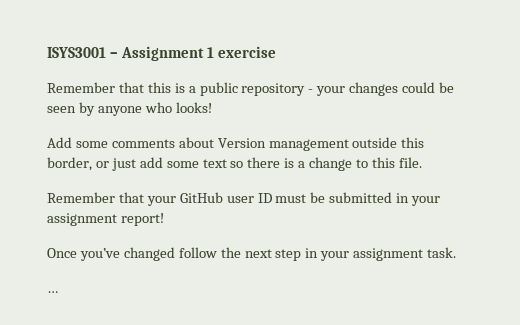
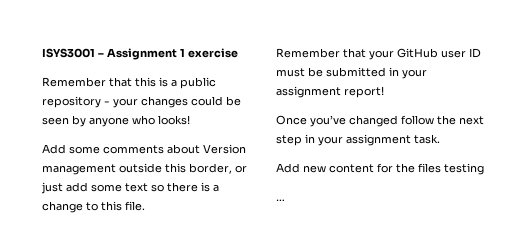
(457, 252) none -> [276,163,484,175] // Add new content for the files testing

